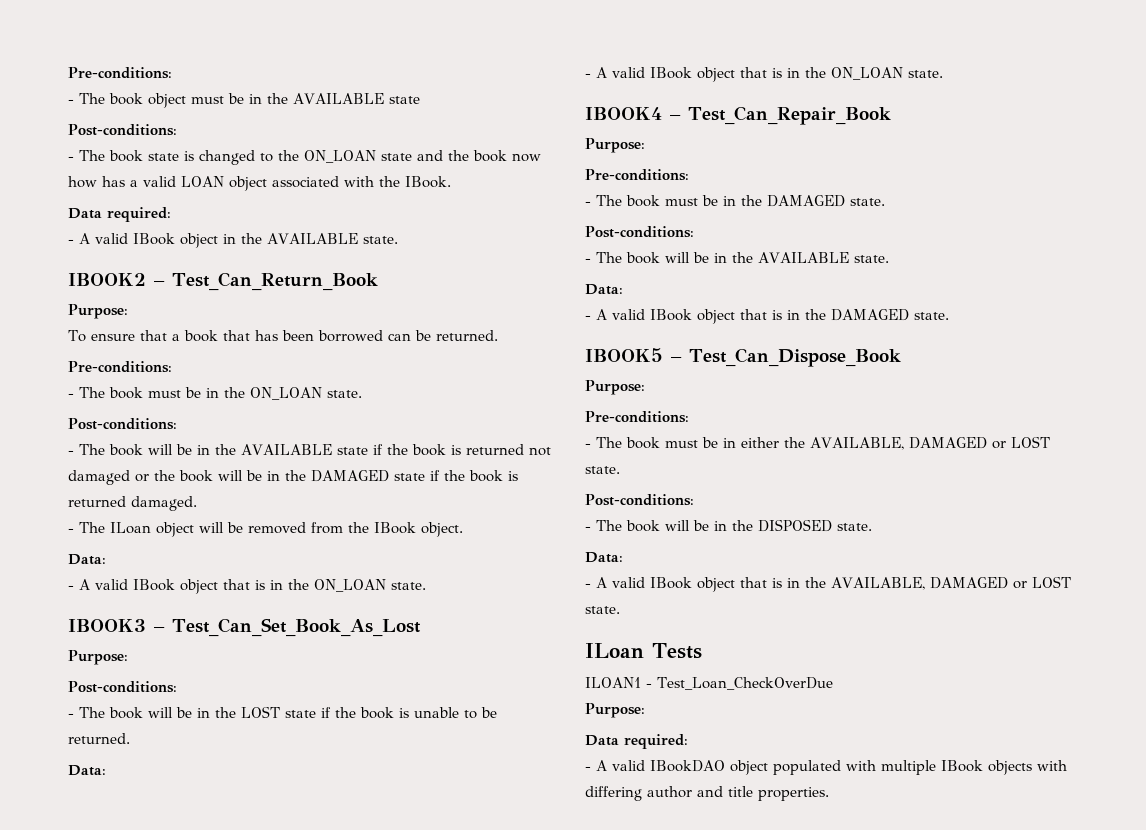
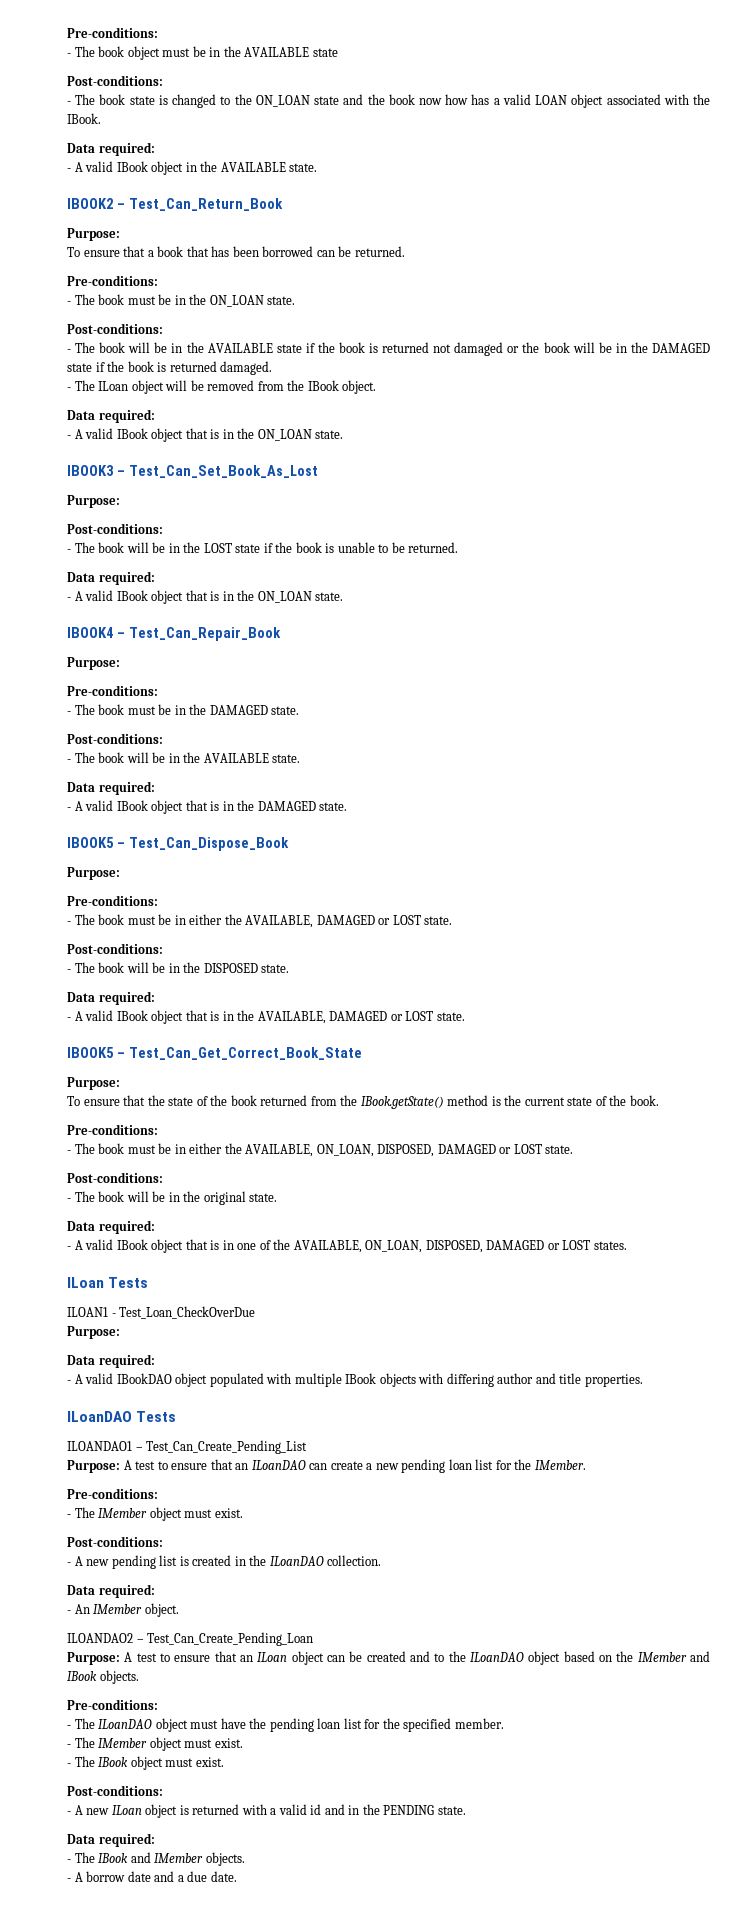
[68,554,106,565] Data: -> [67,409,155,423] Data required:
[68,765,106,776] Data: -> [67,571,155,585] Data required:
[585,284,623,295] Data: -> [67,781,155,795] Data required:
[585,552,623,563] Data: -> [67,991,155,1005] Data required:
(620, 610) none -> [67,1047,362,1060] [67,1077,120,1090] [67,1095,659,1109] [67,1124,158,1135] [67,1143,574,1157] [67,1172,163,1183] [67,1191,278,1205] [67,1220,155,1234] [67,1239,627,1253] // IBOOK5 – Test_Can_Get_Correct_Book_State // Purpose: // To ensure that the state of the book returned from the IBook.getState() method is the current state of the book. // Pre-conditions: // - The book must be in either the AVAILABLE, ON_LOAN, DISPOSED, DAMAGED or LOST state. // Post-conditions: // - The book will be in the original state. // Data required: // - A valid IBook object that is in one of the AVAILABLE, ON_LOAN, DISPOSED, DAMAGED or LOST states.
(829, 794) none -> [67,1411,177,1422] [67,1440,308,1454] [67,1459,586,1473] [67,1488,158,1499] [67,1507,243,1521] [67,1536,163,1547] [67,1555,382,1569] [67,1584,155,1598] [67,1603,179,1617] [67,1632,314,1646] [67,1651,710,1665] [67,1670,139,1684] [67,1699,158,1710] [67,1718,504,1732] [67,1737,243,1751] [67,1756,224,1770] [67,1785,163,1796] [67,1804,466,1818] [67,1833,155,1847] [67,1852,245,1866] [67,1871,237,1882] // ILoanDAO Tests // ILOANDAO1 – Test_Can_Create_Pending_List // Purpose: A test to ensure that an ILoanDAO can create a new pending loan list for the IMember. // Pre-conditions: // - The IMember object must exist. // Post-conditions: // - A new pending list is created in the ILoanDAO collection. // Data required: // - An IMember object. // ILOANDAO2 – Test_Can_Create_Pending_Loan // Purpose: A test to ensure that an ILoan object can be created and to the ILoanDAO object based on the IMember and IBook objects. // Pre-conditions: // - The ILoanDAO object must have the pending loan list for the specified member. // - The IMember object must exist. // - The IBook object must exist. // Post-conditions: // - A new ILoan object is returned with a valid id and in the PENDING state. // Data required: // - The IBook and IMember objects. // - A borrow date and a due date.

